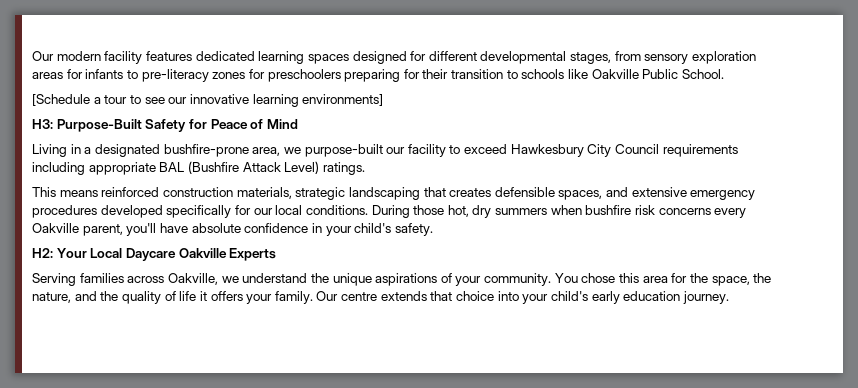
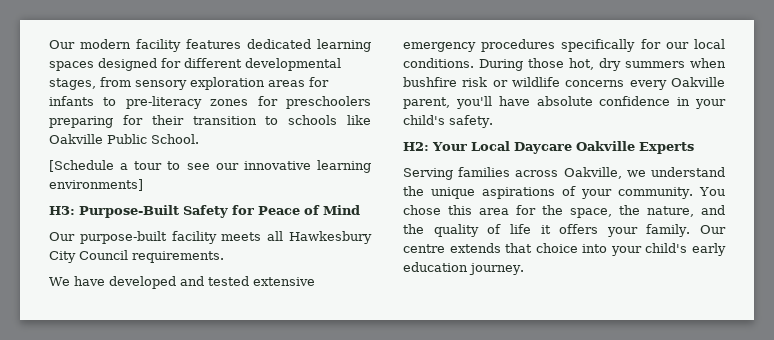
[32,144,738,157] [32,161,365,175] [32,187,629,200] Living in a designated bushfire-prone area, we purpose-built our facility to exceed Hawkesbury City Council requirements including appropriate BAL (Bushfire Attack Level) ratings. // This means reinforced construction materials, strategic landscaping that creates defensible spaces, and -> [49,231,372,244] [49,250,224,263] [49,276,249,289] Our purpose-built facility meets all Hawkesbury City Council requirements. // We have developed and tested
[100,205,163,218] developed -> (556, 45) none
(656, 210) none -> [492,77,560,87] or wildlife

